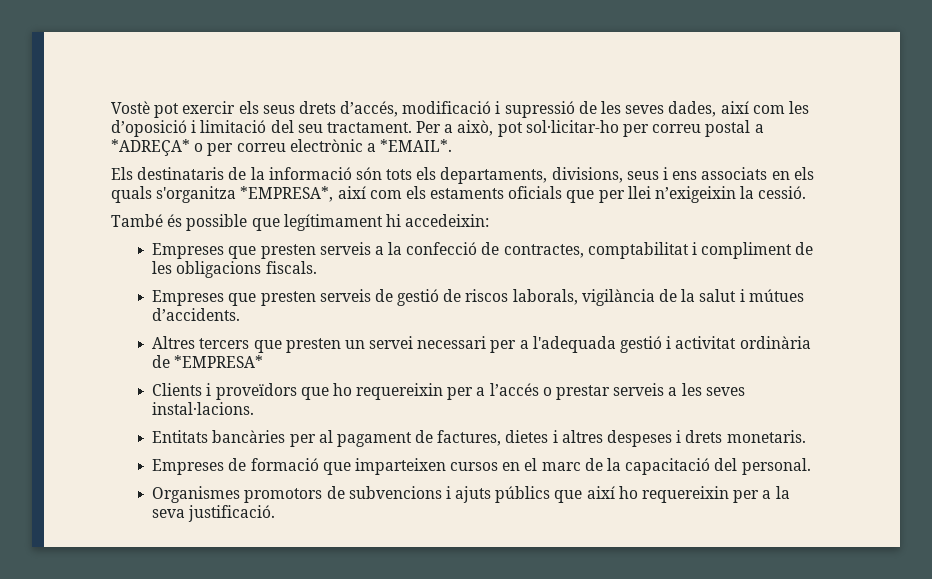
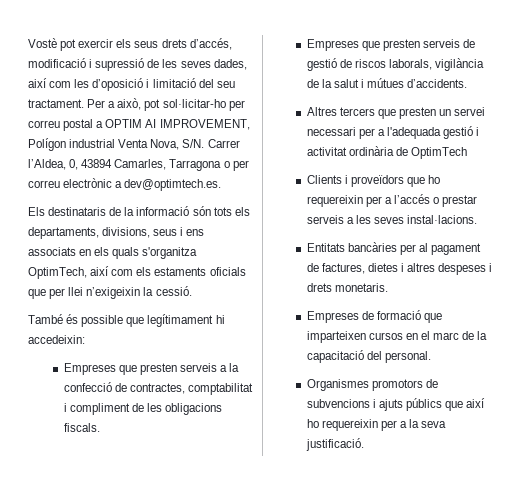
[111,139,190,156] *ADREÇA* -> [105,119,250,130] [28,138,240,151] [28,159,222,171] OPTIM AI IMPROVEMENT, Polígon industrial Venta Nova, S/N. Carrer l’Aldea, 0, 43894 Camarles, Tarragona
[380,139,453,152] *EMAIL*. -> [124,179,222,191] dev@optimtech.es.
[240,186,334,202] *EMPRESA*, -> [28,267,87,279] OptimTech,
[174,355,264,368] *EMPRESA* -> [410,147,467,159] OptimTech

